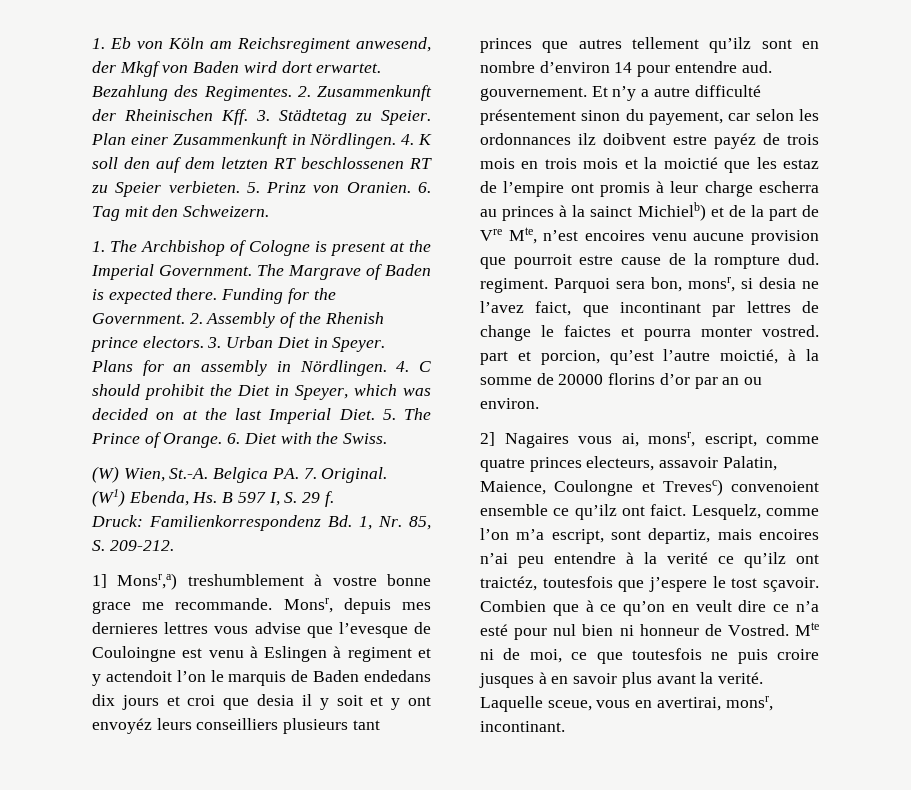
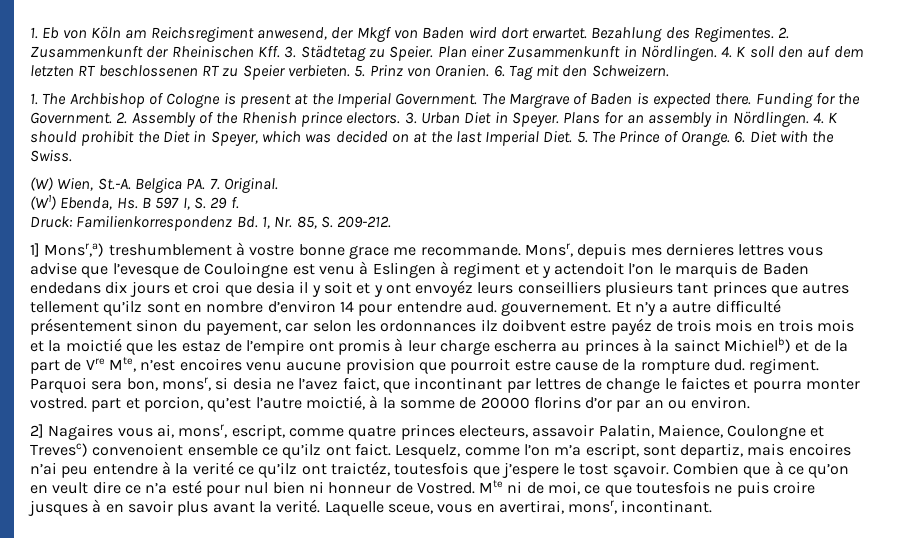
[419,361,432,372] C -> [828,112,839,123] K

